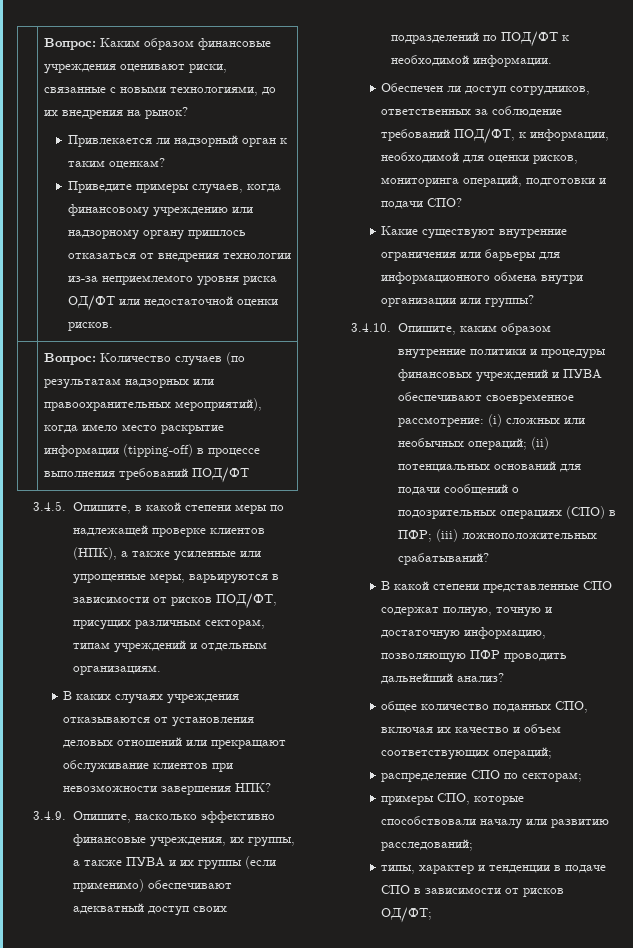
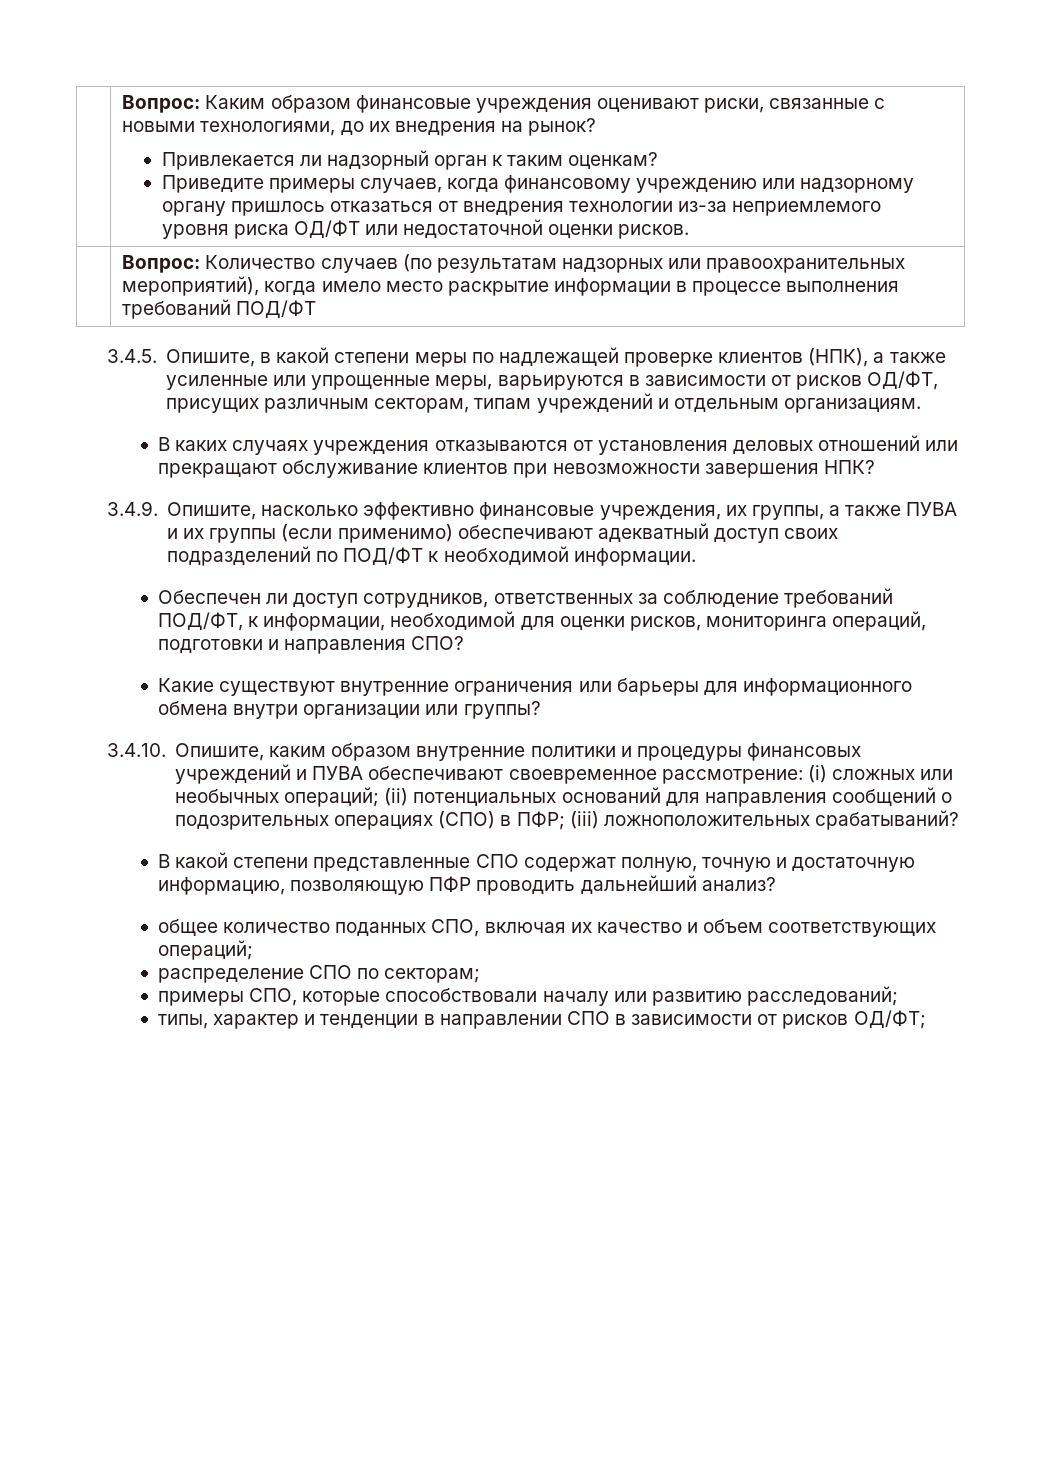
[122,444,193,457] (tipping-off) -> (671, 287) none
[215,593,277,609] ПОД/ФТ, -> [867,371,939,390] ОД/ФТ,
[381,201,424,209] подачи -> [284,639,407,654] направления
[397,487,440,495] подачи -> [704,792,827,807] направления
[565,865,607,873] подаче -> [439,1014,562,1029] направлении

